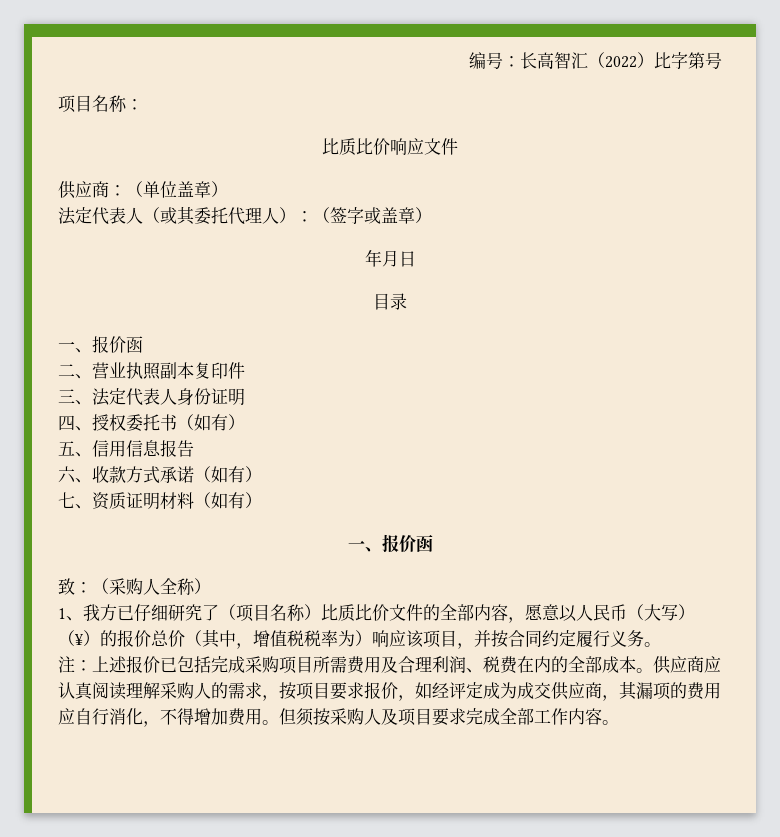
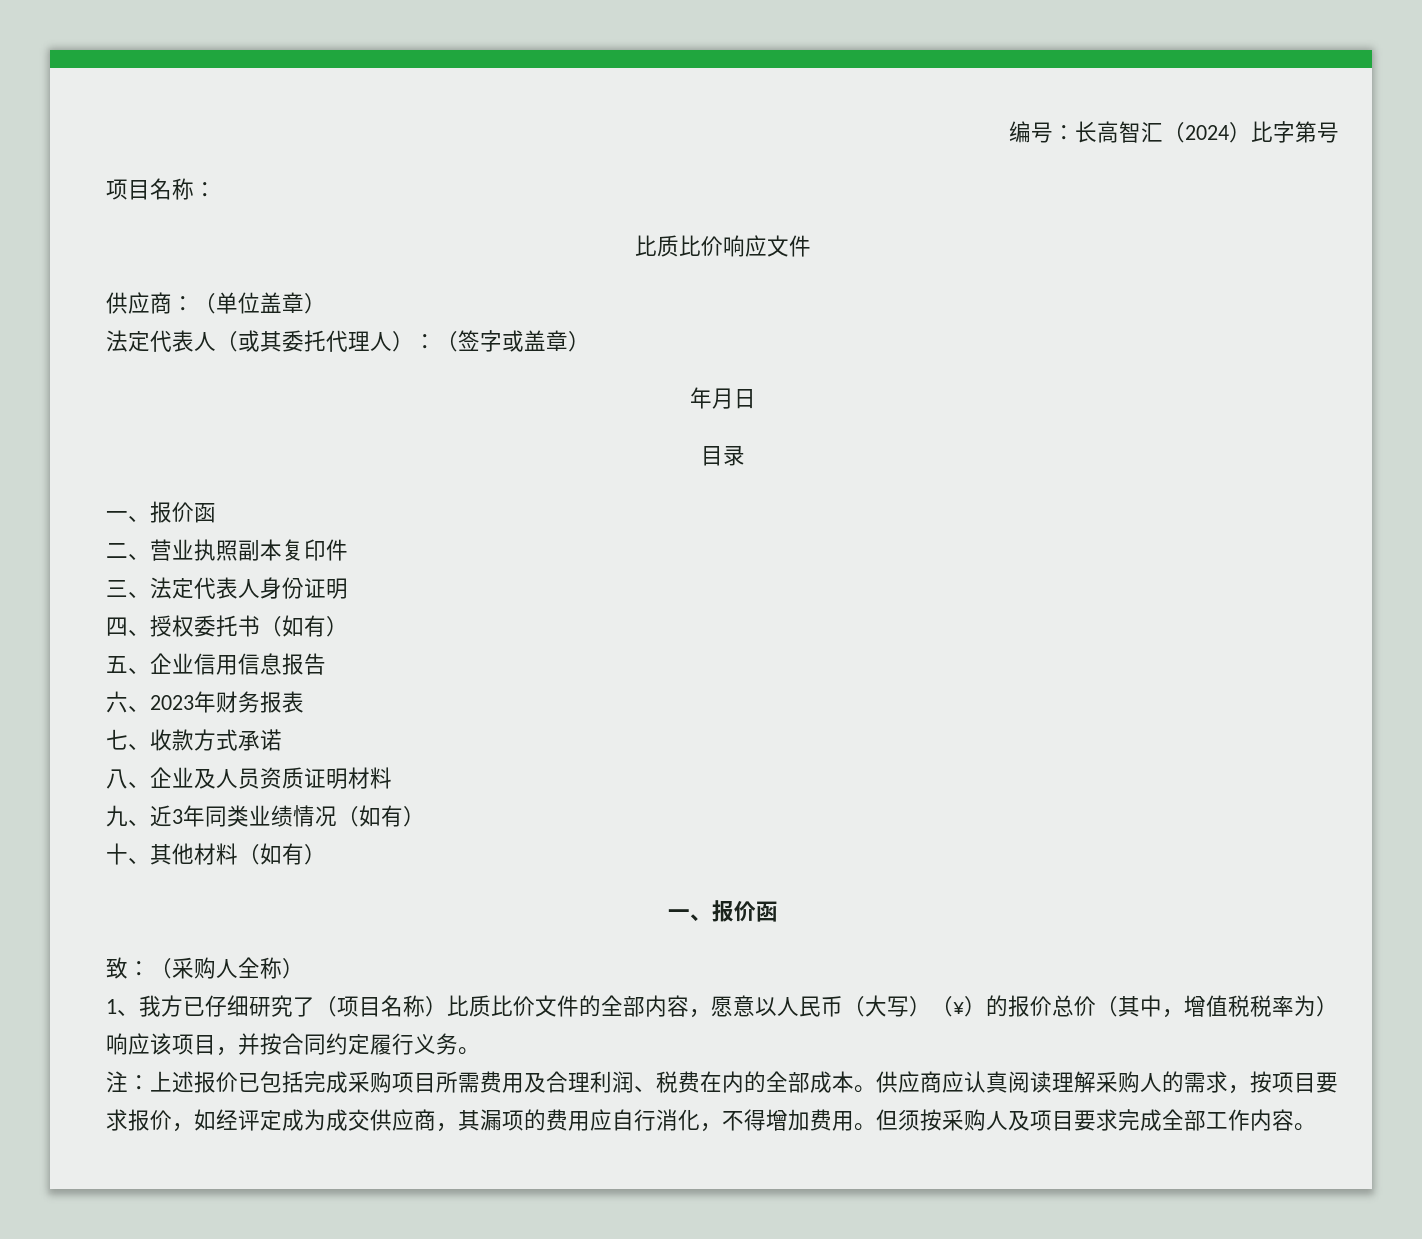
[605,56,637,68] 2022 -> [1185,125,1229,140] 2024
(92, 454) none -> [150,653,194,674] 企业
(92, 480) none -> [150,691,304,713] [106,729,150,750] 2023年财务报表 // 七、
[194,466,262,483] [58,492,160,510] （如有） // 七、资质证明 -> [106,767,392,789] [106,805,425,827] [106,843,194,865] // 八、企业及人员资质证明材料 // 九、近3年同类业绩情况（如有） // 十、其他

